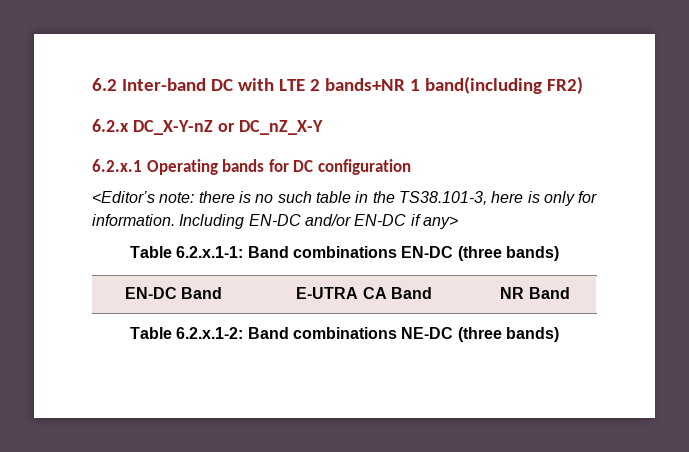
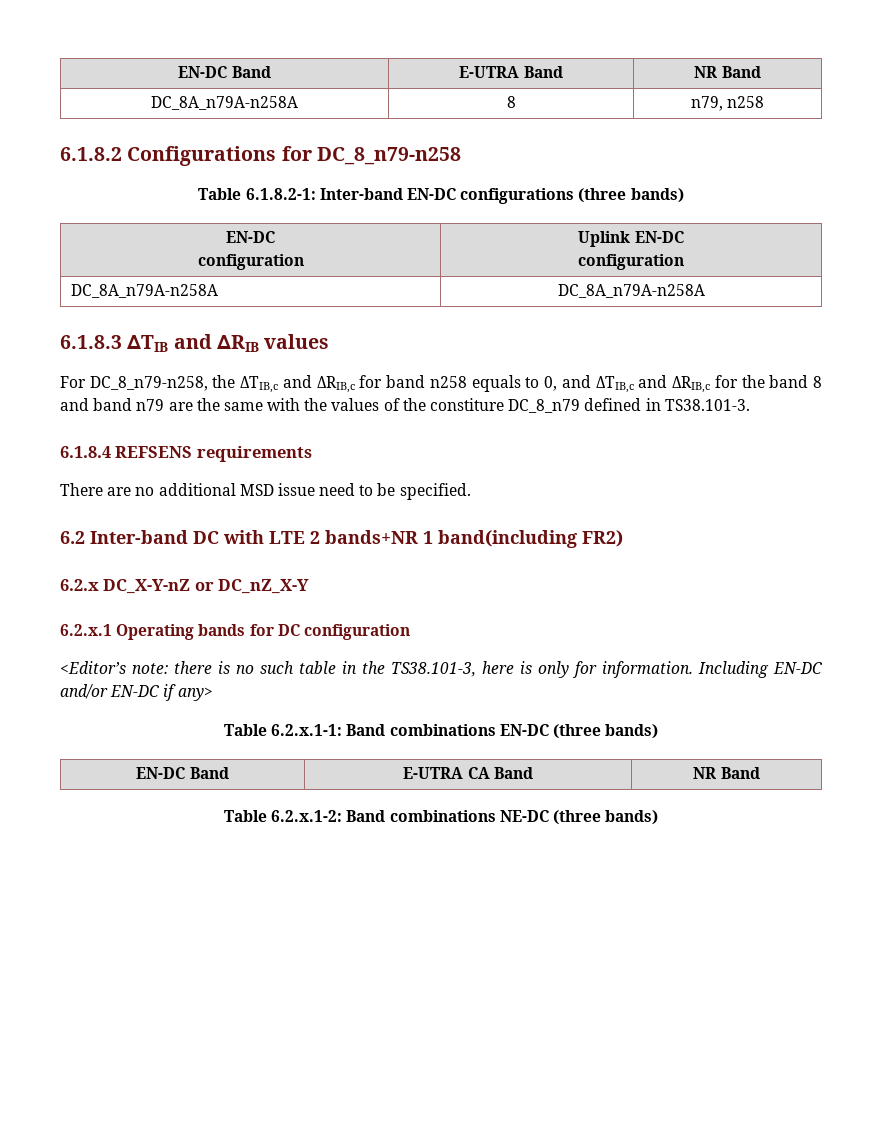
(92, 84) none -> [178,66,271,78] [459,66,563,78] [694,66,761,78] [151,96,298,110] [506,96,516,108] [690,96,765,111] [60,146,461,166] [198,188,684,204] [226,231,275,243] [197,254,304,270] [578,231,684,247] [578,254,684,270] [70,284,218,298] [557,284,705,298] [60,334,330,352] [60,375,822,393] [60,398,750,413] [60,446,312,462] [60,483,471,500] EN-DC Band | E-UTRA Band | NR Band // DC_8A_n79A-n258A | 8 | n79, n258 // 6.1.8.2 Configurations for DC_8_n79-n258 // Table 6.1.8.2-1: Inter-band EN-DC configurations (three bands) // EN-DC // configuration | Uplink EN-DC // configuration // DC_8A_n79A-n258A | DC_8A_n79A-n258A // 6.1.8.3 ∆TIB and ∆RIB values // For DC_8_n79-n258, the ΔTIB,c and ΔRIB,c for band n258 equals to 0, and ΔTIB,c and ΔRIB,c for the band 8 and band n79 are the same with the values of the constiture DC_8_n79 defined in TS38.101-3. // 6.1.8.4 REFSENS requirements // There are no additional MSD issue need to be specified. //

